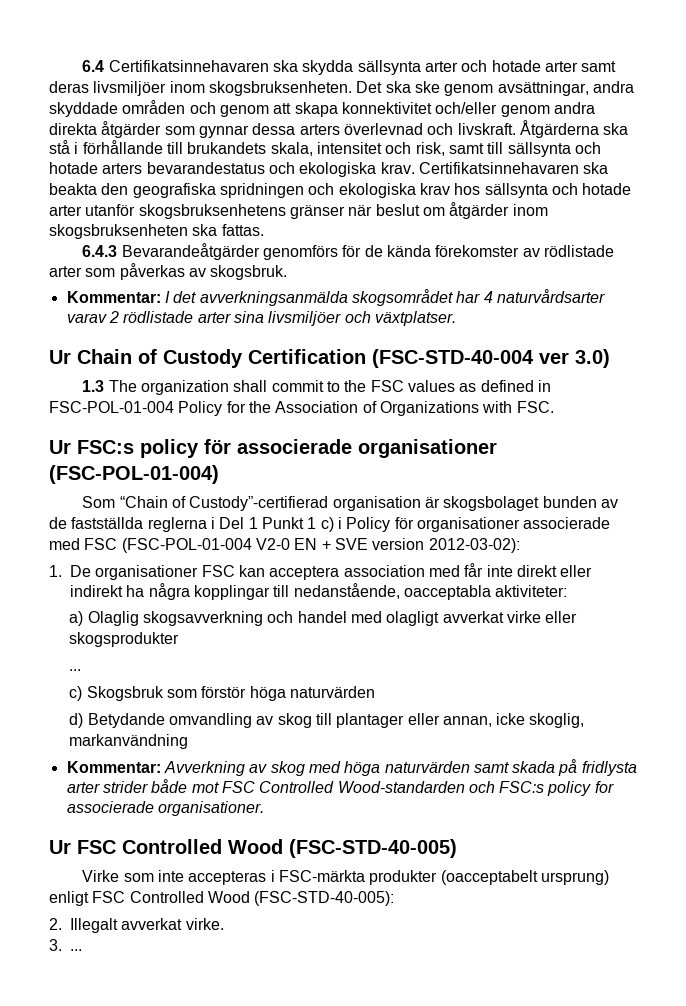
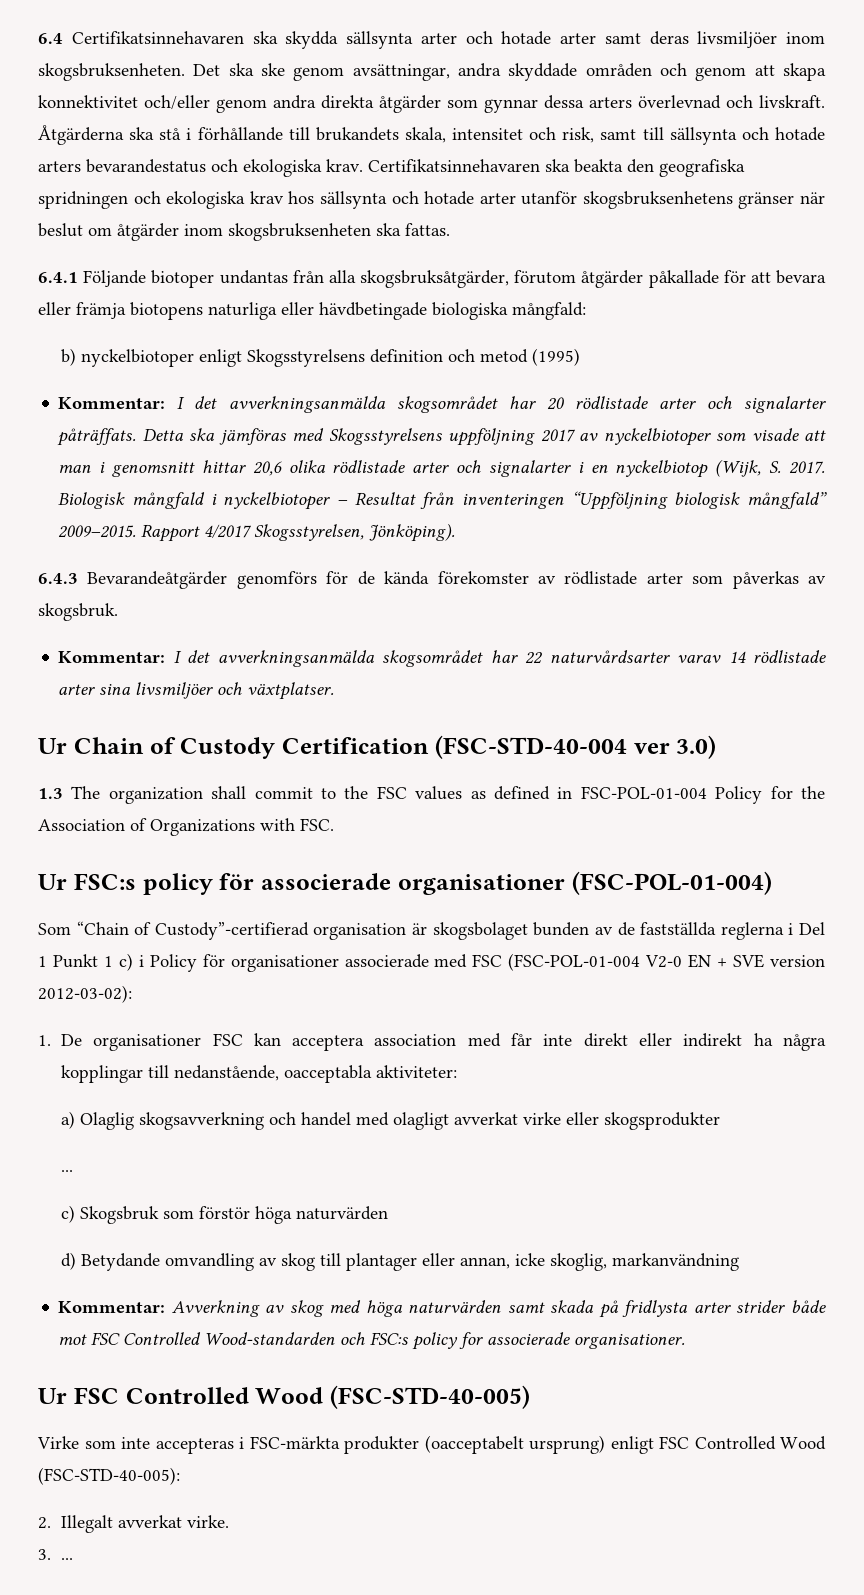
(264, 230) none -> [38,270,826,288] [38,302,586,320] [60,348,580,367] [58,396,827,413] [57,428,826,446] [58,459,825,478] [58,491,827,510] [58,523,456,542] // 6.4.1 Följande biotoper undantas från alla skogsbruksåtgärder, förutom åtgärder påkallade för att bevara eller främja biotopens naturliga eller hävdbetingade biologiska mångfald: // b) nyckelbiotoper enligt Skogsstyrelsens definition och metod (1995) // Kommentar: I det avverkningsanmälda skogsområdet har 20 rödlistade arter och signalarter påträffats. Detta ska jämföras med Skogsstyrelsens uppföljning 2017 av nyckelbiotoper som visade att man i genomsnitt hittar 20,6 olika rödlistade arter och signalarter i en nyckelbiotop (Wijk, S. 2017. Biologisk mångfald i nyckelbiotoper – Resultat från inventeringen “Uppföljning biologisk mångfald” 2009–2015. Rapport 4/2017 Skogsstyrelsen, Jönköping).
[483,291,493,303] 4 -> [525,652,544,664] 22
[108,311,119,323] 2 -> [728,651,746,663] 14

